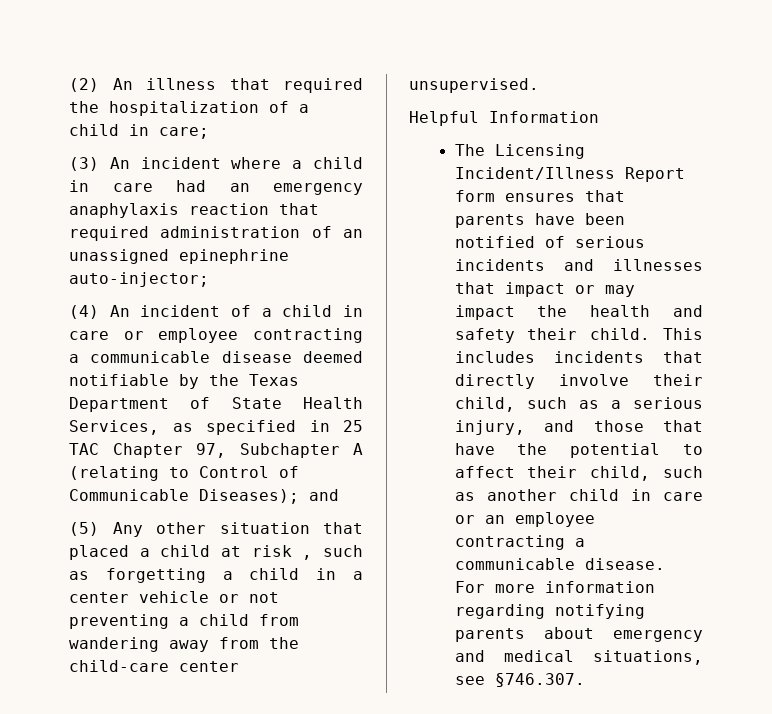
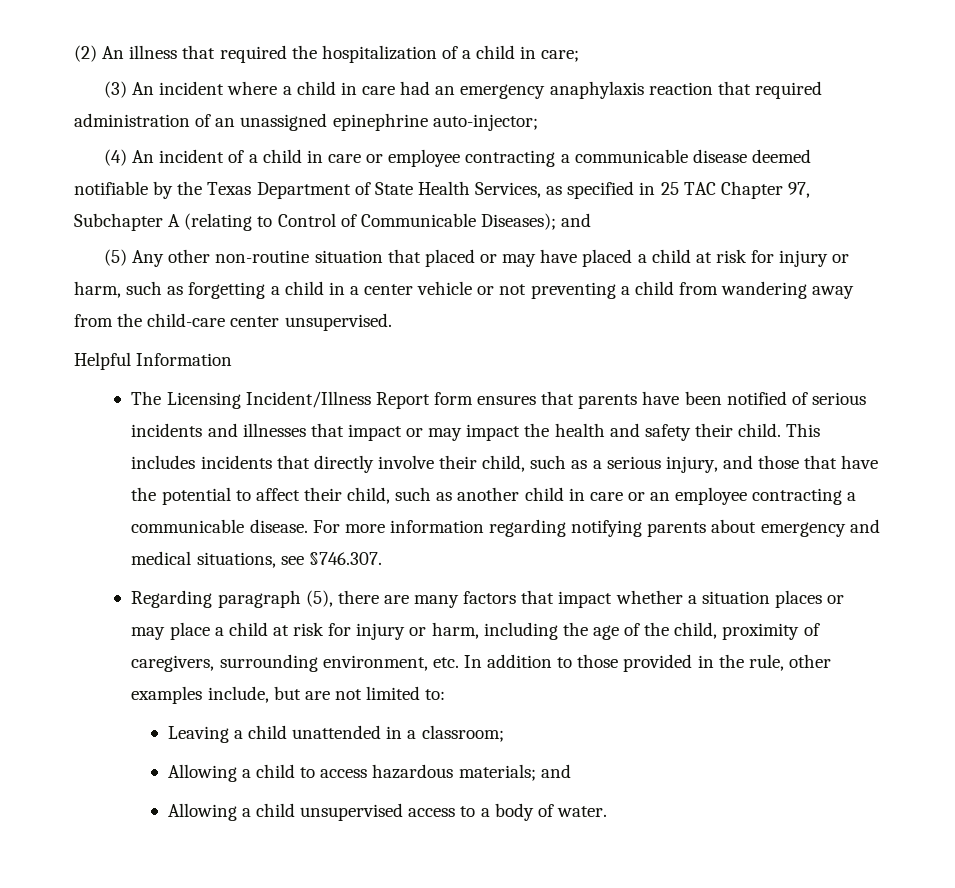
(206, 528) none -> [215,250,310,263] non-routine
[139,545,313,560] a child at risk , -> [479,249,850,267] [74,281,121,298] or may have placed a child at risk for injury or harm,
(585, 680) none -> [131,590,845,608] [131,622,820,640] [131,654,831,672] [131,686,446,704] [167,725,504,743] [167,764,571,782] [167,803,608,821] // Regarding paragraph (5), there are many factors that impact whether a situation places or may place a child at risk for injury or harm, including the age of the child, proximity of caregivers, surrounding environment, etc. In addition to those provided in the rule, other examples include, but are not limited to: // Leaving a child unattended in a classroom; // Allowing a child to access hazardous materials; and // Allowing a child unsupervised access to a body of water.

